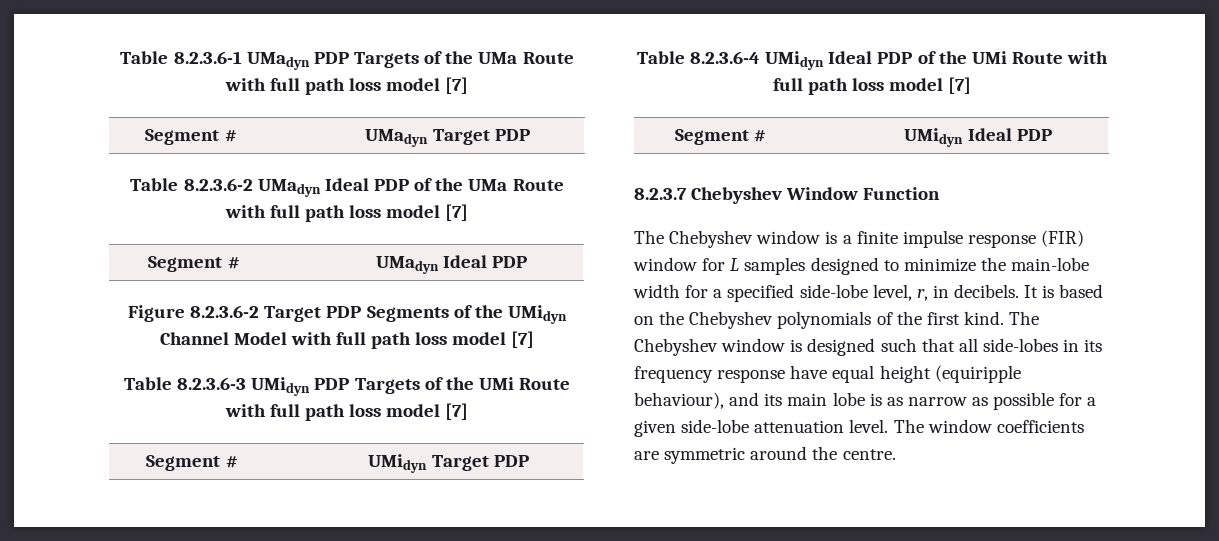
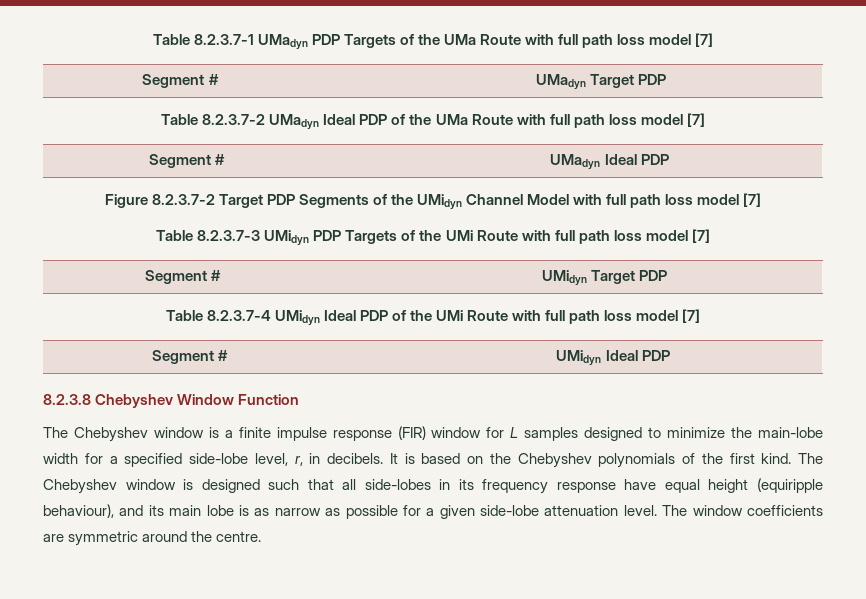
[120,51,242,64] Table 8.2.3.6-1 -> [152,34,254,45] Table 8.2.3.7-1
[183,178,253,191] 8.2.3.6-2 -> [202,114,266,125] 8.2.3.7-2
[190,305,260,318] 8.2.3.6-2 -> [151,194,215,205] 8.2.3.7-2
[177,377,247,390] 8.2.3.6-3 -> [197,230,261,241] 8.2.3.7-3
[690,51,761,64] 8.2.3.6-4 -> [206,310,271,321] 8.2.3.7-4
[634,188,687,200] 8.2.3.7 -> [43,394,91,405] 8.2.3.8

